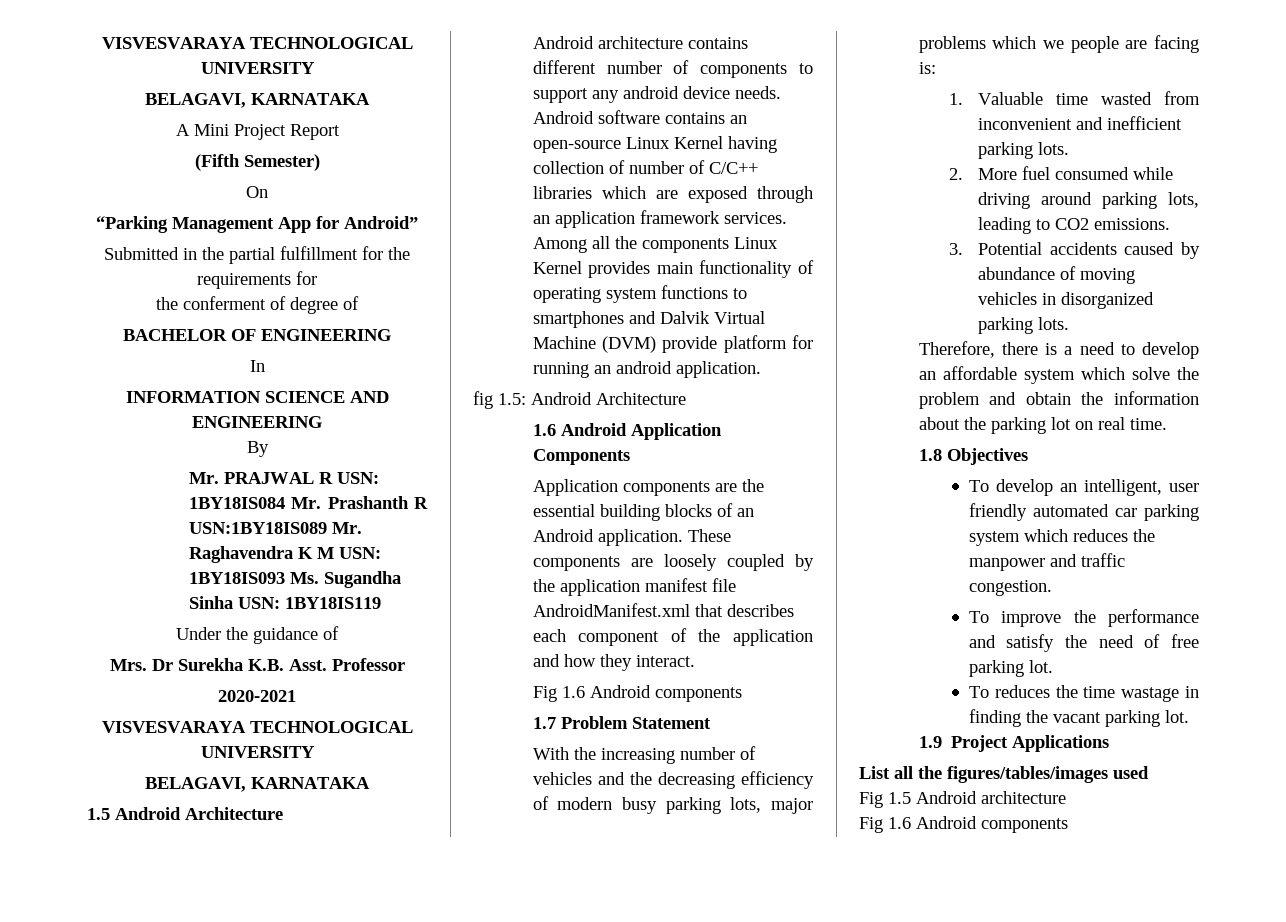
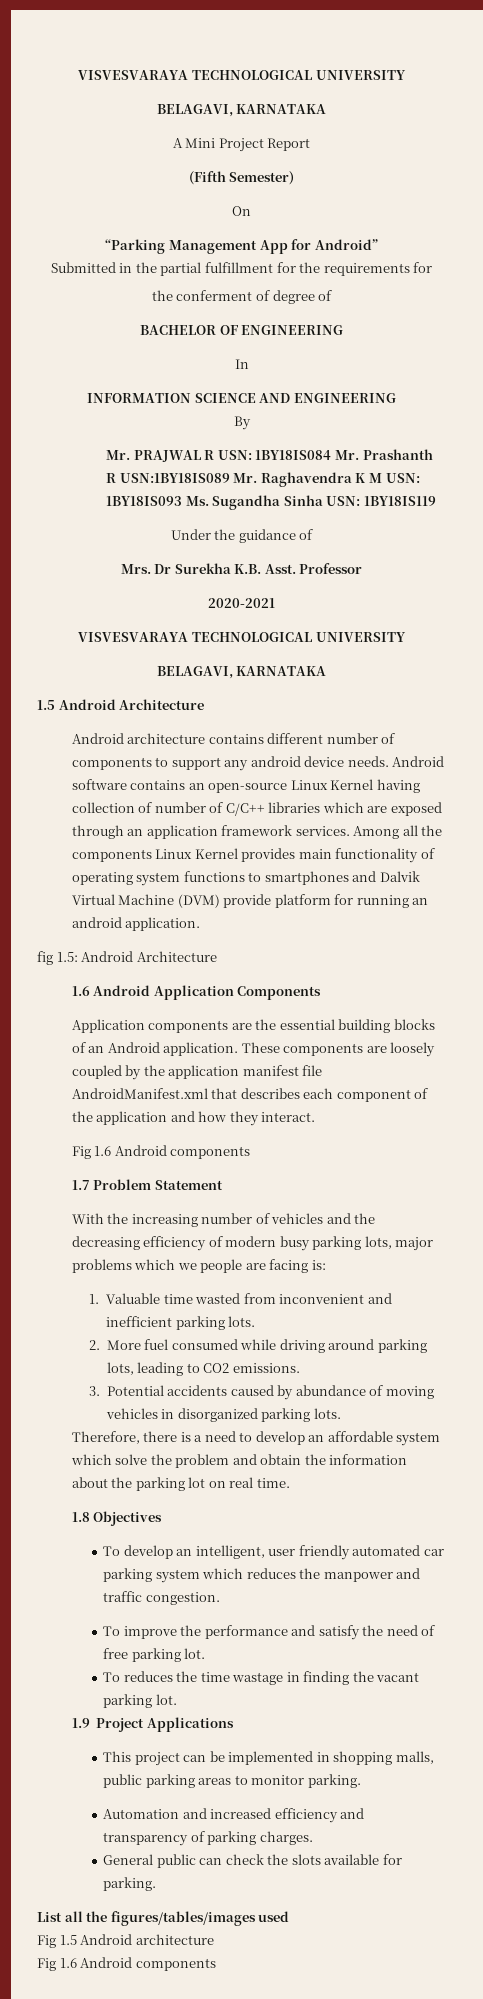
(1109, 743) none -> [103,1751,434,1766] [103,1774,361,1788] [103,1808,365,1823] [103,1831,313,1846] [103,1854,402,1868] [103,1877,157,1891] // This project can be implemented in shopping malls, public parking areas to monitor parking. // Automation and increased efficiency and transparency of parking charges. // General public can check the slots available for parking.

